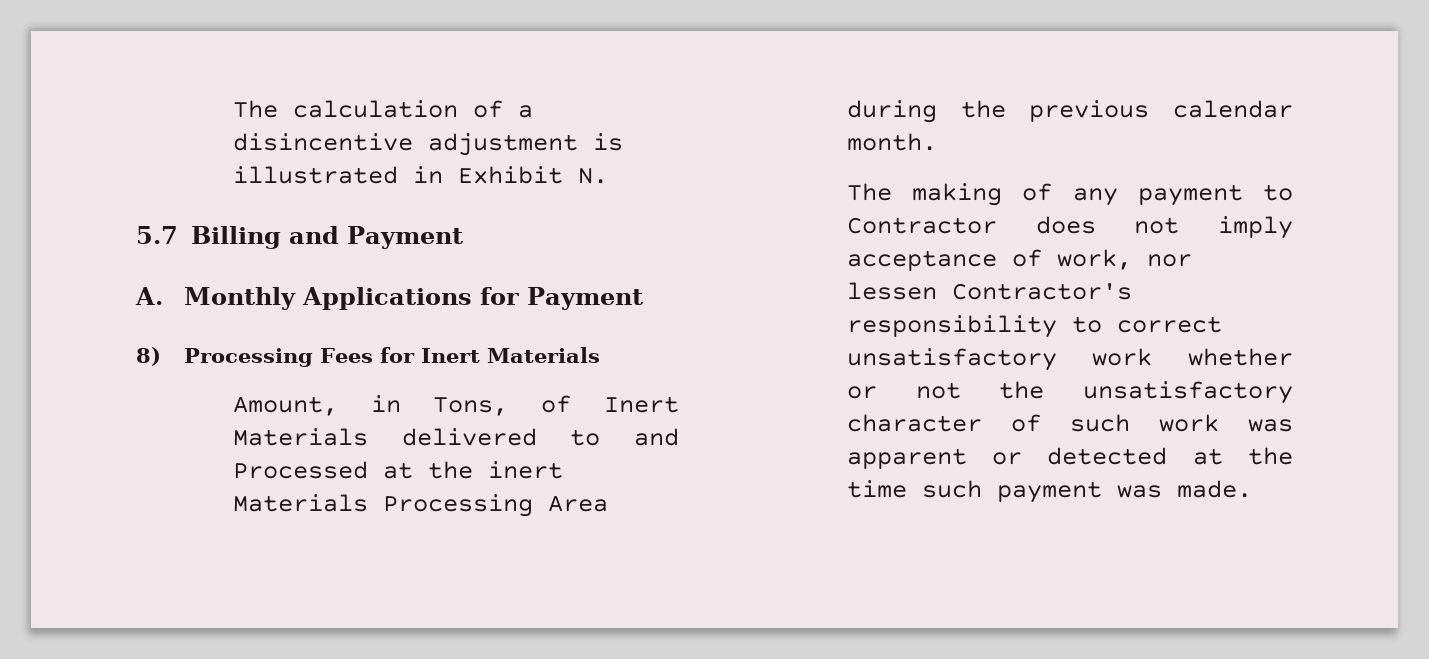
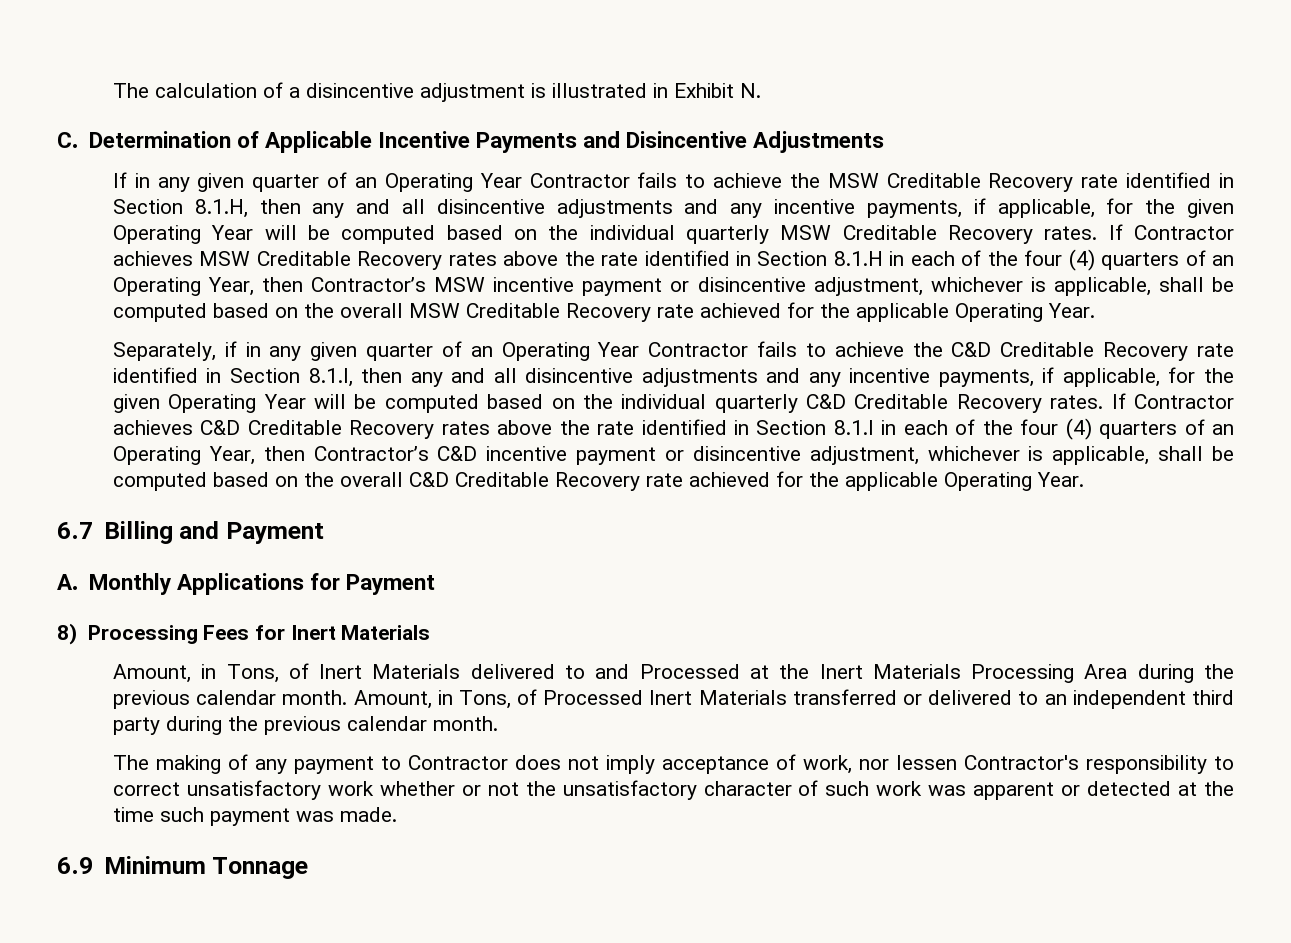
[136,226,178,244] 5.7 -> [57,131,885,153] [112,172,1234,192] [112,198,1234,218] [112,224,1235,244] [112,249,1234,271] [112,277,1234,296] [112,302,1095,322] [112,341,1234,361] [112,367,1234,387] [112,393,1234,413] [112,418,1234,440] [112,446,1234,465] [112,471,1084,491] [57,522,93,539] C. Determination of Applicable Incentive Payments and Disincentive Adjustments // If in any given quarter of an Operating Year Contractor fails to achieve the MSW Creditable Recovery rate identified in Section 8.1.H, then any and all disincentive adjustments and any incentive payments, if applicable, for the given Operating Year will be computed based on the individual quarterly MSW Creditable Recovery rates. If Contractor achieves MSW Creditable Recovery rates above the rate identified in Section 8.1.H in each of the four (4) quarters of an Operating Year, then Contractor’s MSW incentive payment or disincentive adjustment, whichever is applicable, shall be computed based on the overall MSW Creditable Recovery rate achieved for the applicable Operating Year. // Separately, if in any given quarter of an Operating Year Contractor fails to achieve the C&D Creditable Recovery rate identified in Section 8.1.I, then any and all disincentive adjustments and any incentive payments, if applicable, for the given Operating Year will be computed based on the individual quarterly C&D Creditable Recovery rates. If Contractor achieves C&D Creditable Recovery rates above the rate identified in Section 8.1.I in each of the four (4) quarters of an Operating Year, then Contractor’s C&D incentive payment or disincentive adjustment, whichever is applicable, shall be computed based on the overall C&D Creditable Recovery rate achieved for the applicable Operating Year. // 6.7
[487,461,563,479] inert -> [819,664,863,679] Inert
(937, 142) none -> [353,689,1234,709] [112,716,498,735] Amount, in Tons, of Processed Inert Materials transferred or delivered to an independent third party during the previous calendar month.
(1252, 489) none -> [57,856,309,879] // 6.9 Minimum Tonnage

